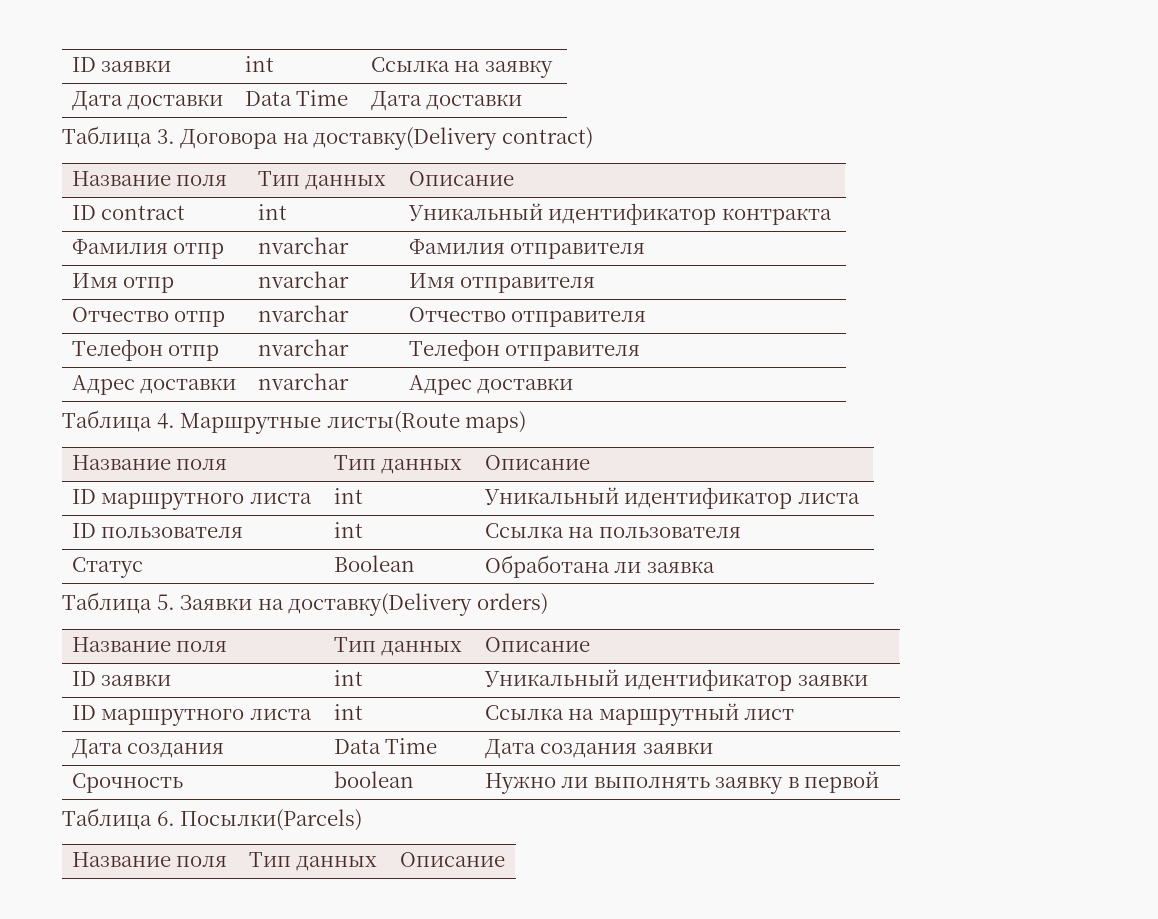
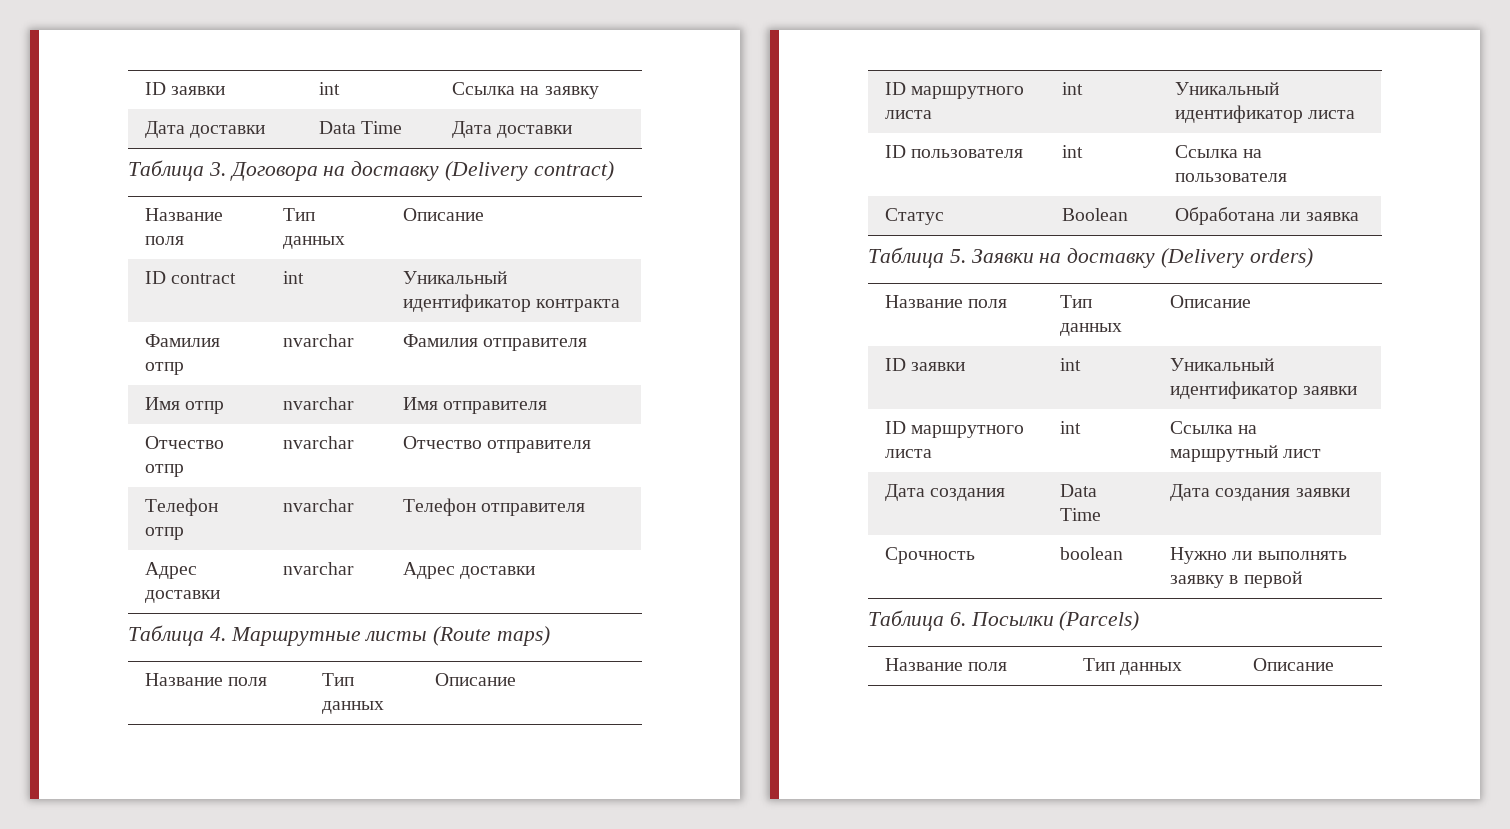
[313,127,498,150] доставку(Delivery -> [351,161,529,181] доставку (Delivery
[326,411,460,433] листы(Route -> [364,626,492,646] листы (Route
[288,593,473,616] доставку(Delivery -> [1067,248,1245,268] доставку (Delivery
[180,809,363,831] Посылки(Parcels) -> [970,611,1140,631] Посылки (Parcels)

